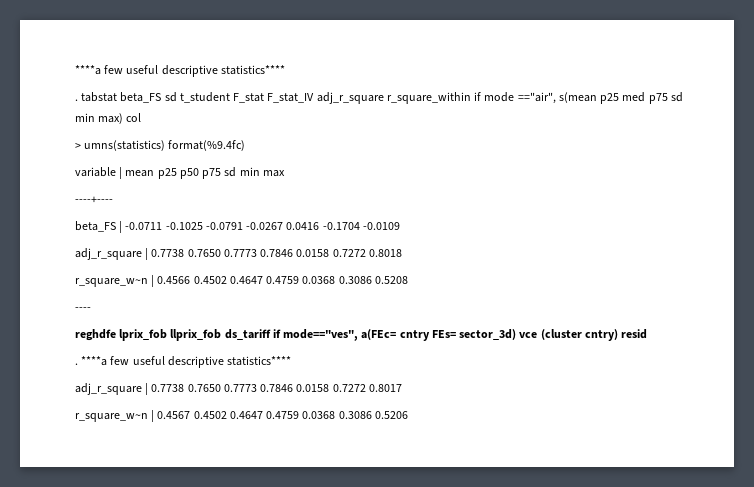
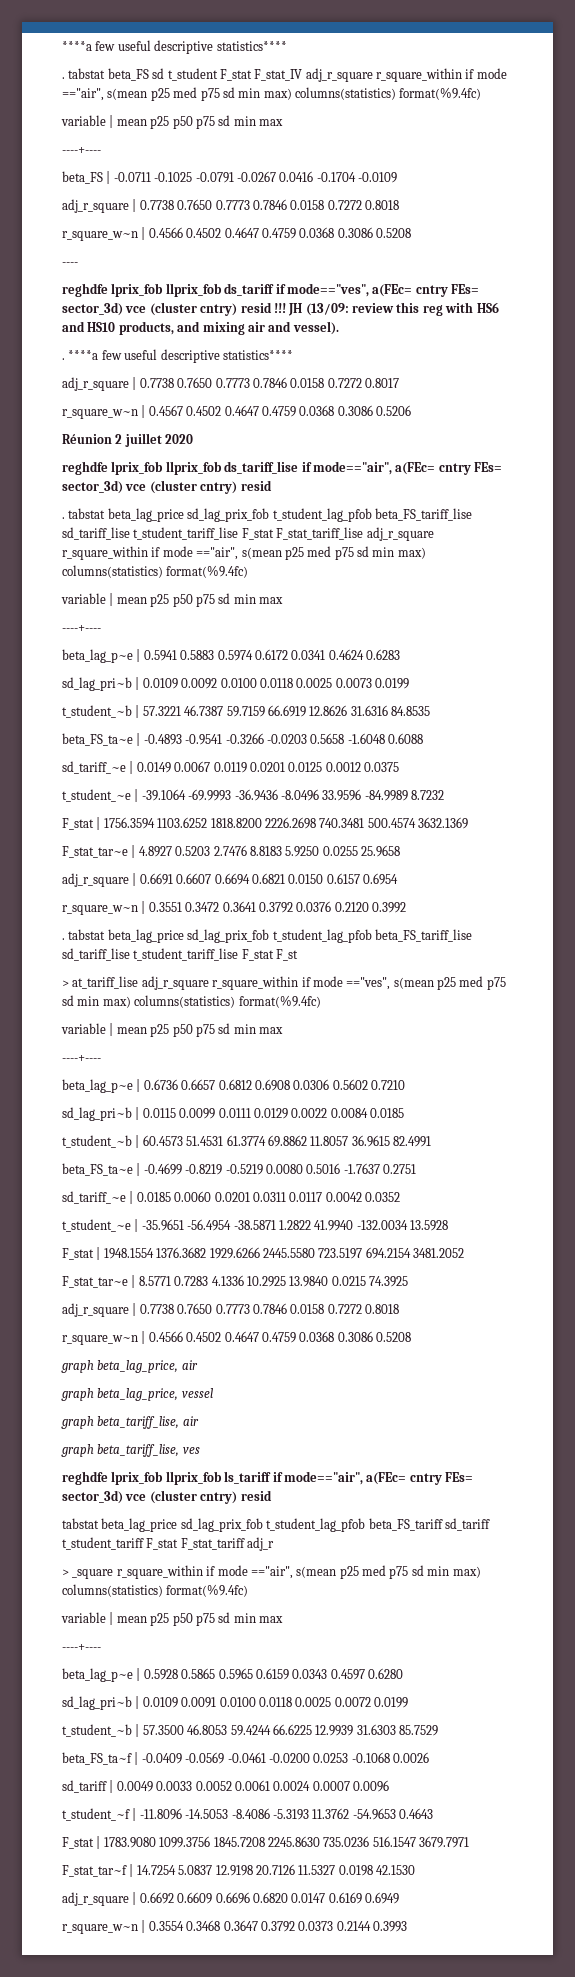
[126,113,142,122] [75,140,166,151] col // > umns(statistics) -> [295,87,396,100] columns(statistics)
(648, 334) none -> [273,302,499,316] [62,321,339,335] !!! JH (13/09: review this reg with HS6 and HS10 products, and mixing air and vessel).
(408, 415) none -> [62,433,194,447] [62,461,502,475] [62,480,272,494] [62,508,472,522] [62,527,434,541] [62,546,426,560] [62,565,249,578] [61,593,283,607] [62,625,101,632] [62,649,400,663] [62,677,409,691] [62,705,430,718] [62,733,423,746] [62,761,399,774] [62,789,444,802] [62,817,468,830] [62,845,400,858] [62,873,398,887] [62,901,406,915] [62,929,472,943] [62,948,299,961] [62,976,506,990] [62,995,321,1008] [61,1023,283,1037] [62,1055,101,1062] [62,1079,405,1093] [62,1107,404,1121] [62,1135,431,1148] [62,1163,416,1176] [62,1191,400,1204] [62,1219,448,1232] [62,1247,464,1260] [62,1275,408,1288] [62,1303,399,1317] [62,1331,411,1345] [61,1360,198,1373] [61,1388,213,1401] [61,1416,199,1429] [61,1444,200,1457] [62,1471,473,1485] [62,1490,272,1504] [62,1518,490,1532] [62,1537,275,1551] [62,1565,481,1579] [62,1584,249,1597] [61,1612,283,1626] [62,1644,101,1651] [62,1668,403,1682] [62,1696,408,1710] [62,1724,438,1737] [62,1752,429,1765] [62,1780,389,1793] [62,1808,433,1821] [62,1836,469,1849] [62,1864,415,1877] [62,1892,399,1906] [62,1920,407,1934] // Réunion 2 juillet 2020 // reghdfe lprix_fob llprix_fob ds_tariff_lise if mode=="air", a(FEc= cntry FEs= sector_3d) vce (cluster cntry) resid // . tabstat beta_lag_price sd_lag_prix_fob t_student_lag_pfob beta_FS_tariff_lise sd_tariff_lise t_student_tariff_lise F_stat F_stat_tariff_lise adj_r_square r_square_within if mode =="air", s(mean p25 med p75 sd min max) columns(statistics) format(%9.4fc) // variable | mean p25 p50 p75 sd min max // ----+---- // beta_lag_p~e | 0.5941 0.5883 0.5974 0.6172 0.0341 0.4624 0.6283 // sd_lag_pri~b | 0.0109 0.0092 0.0100 0.0118 0.0025 0.0073 0.0199 // t_student_~b | 57.3221 46.7387 59.7159 66.6919 12.8626 31.6316 84.8535 // beta_FS_ta~e | -0.4893 -0.9541 -0.3266 -0.0203 0.5658 -1.6048 0.6088 // sd_tariff_~e | 0.0149 0.0067 0.0119 0.0201 0.0125 0.0012 0.0375 // t_student_~e | -39.1064 -69.9993 -36.9436 -8.0496 33.9596 -84.9989 8.7232 // F_stat | 1756.3594 1103.6252 1818.8200 2226.2698 740.3481 500.4574 3632.1369 // F_stat_tar~e | 4.8927 0.5203 2.7476 8.8183 5.9250 0.0255 25.9658 // adj_r_square | 0.6691 0.6607 0.6694 0.6821 0.0150 0.6157 0.6954 // r_square_w~n | 0.3551 0.3472 0.3641 0.3792 0.0376 0.2120 0.3992 // . tabstat beta_lag_price sd_lag_prix_fob t_student_lag_pfob beta_FS_tariff_lise sd_tariff_lise t_student_tariff_lise F_stat F_st // > at_tariff_lise adj_r_square r_square_within if mode =="ves", s(mean p25 med p75 sd min max) columns(statistics) format(%9.4fc) // variable | mean p25 p50 p75 sd min max // ----+---- // beta_lag_p~e | 0.6736 0.6657 0.6812 0.6908 0.0306 0.5602 0.7210 // sd_lag_pri~b | 0.0115 0.0099 0.0111 0.0129 0.0022 0.0084 0.0185 // t_student_~b | 60.4573 51.4531 61.3774 69.8862 11.8057 36.9615 82.4991 // beta_FS_ta~e | -0.4699 -0.8219 -0.5219 0.0080 0.5016 -1.7637 0.2751 // sd_tariff_~e | 0.0185 0.0060 0.0201 0.0311 0.0117 0.0042 0.0352 // t_student_~e | -35.9651 -56.4954 -38.5871 1.2822 41.9940 -132.0034 13.5928 // F_stat | 1948.1554 1376.3682 1929.6266 2445.5580 723.5197 694.2154 3481.2052 // F_stat_tar~e | 8.5771 0.7283 4.1336 10.2925 13.9840 0.0215 74.3925 // adj_r_square | 0.7738 0.7650 0.7773 0.7846 0.0158 0.7272 0.8018 // r_square_w~n | 0.4566 0.4502 0.4647 0.4759 0.0368 0.3086 0.5208 // graph beta_lag_price, air // graph beta_lag_price, vessel // graph beta_tariff_lise, air // graph beta_tariff_lise, ves // reghdfe lprix_fob llprix_fob ls_tariff if mode=="air", a(FEc= cntry FEs= sector_3d) vce (cluster cntry) resid // tabstat beta_lag_price sd_lag_prix_fob t_student_lag_pfob beta_FS_tariff sd_tariff t_student_tariff F_stat F_stat_tariff adj_r // > _square r_square_within if mode =="air", s(mean p25 med p75 sd min max) columns(statistics) format(%9.4fc) // variable | mean p25 p50 p75 sd min max // ----+---- // beta_lag_p~e | 0.5928 0.5865 0.5965 0.6159 0.0343 0.4597 0.6280 // sd_lag_pri~b | 0.0109 0.0091 0.0100 0.0118 0.0025 0.0072 0.0199 // t_student_~b | 57.3500 46.8053 59.4244 66.6225 12.9939 31.6303 85.7529 // beta_FS_ta~f | -0.0409 -0.0569 -0.0461 -0.0200 0.0253 -0.1068 0.0026 // sd_tariff | 0.0049 0.0033 0.0052 0.0061 0.0024 0.0007 0.0096 // t_student_~f | -11.8096 -14.5053 -8.4086 -5.3193 11.3762 -54.9653 0.4643 // F_stat | 1783.9080 1099.3756 1845.7208 2245.8630 735.0236 516.1547 3679.7971 // F_stat_tar~f | 14.7254 5.0837 12.9198 20.7126 11.5327 0.0198 42.1530 // adj_r_square | 0.6692 0.6609 0.6696 0.6820 0.0147 0.6169 0.6949 // r_square_w~n | 0.3554 0.3468 0.3647 0.3792 0.0373 0.2144 0.3993

